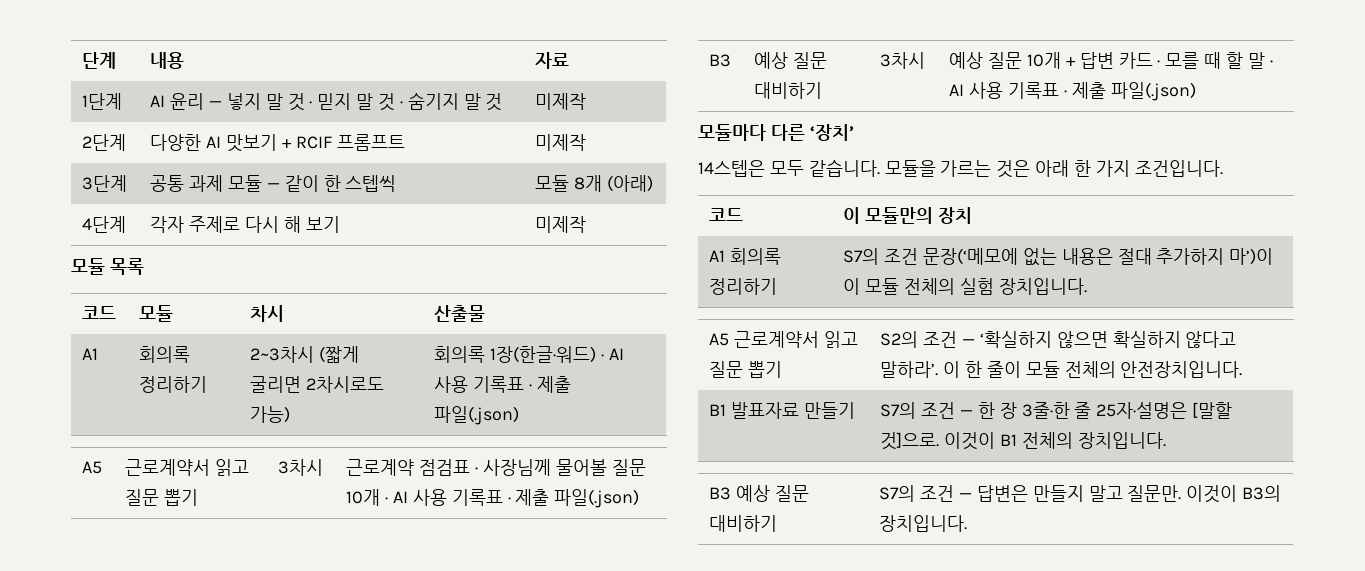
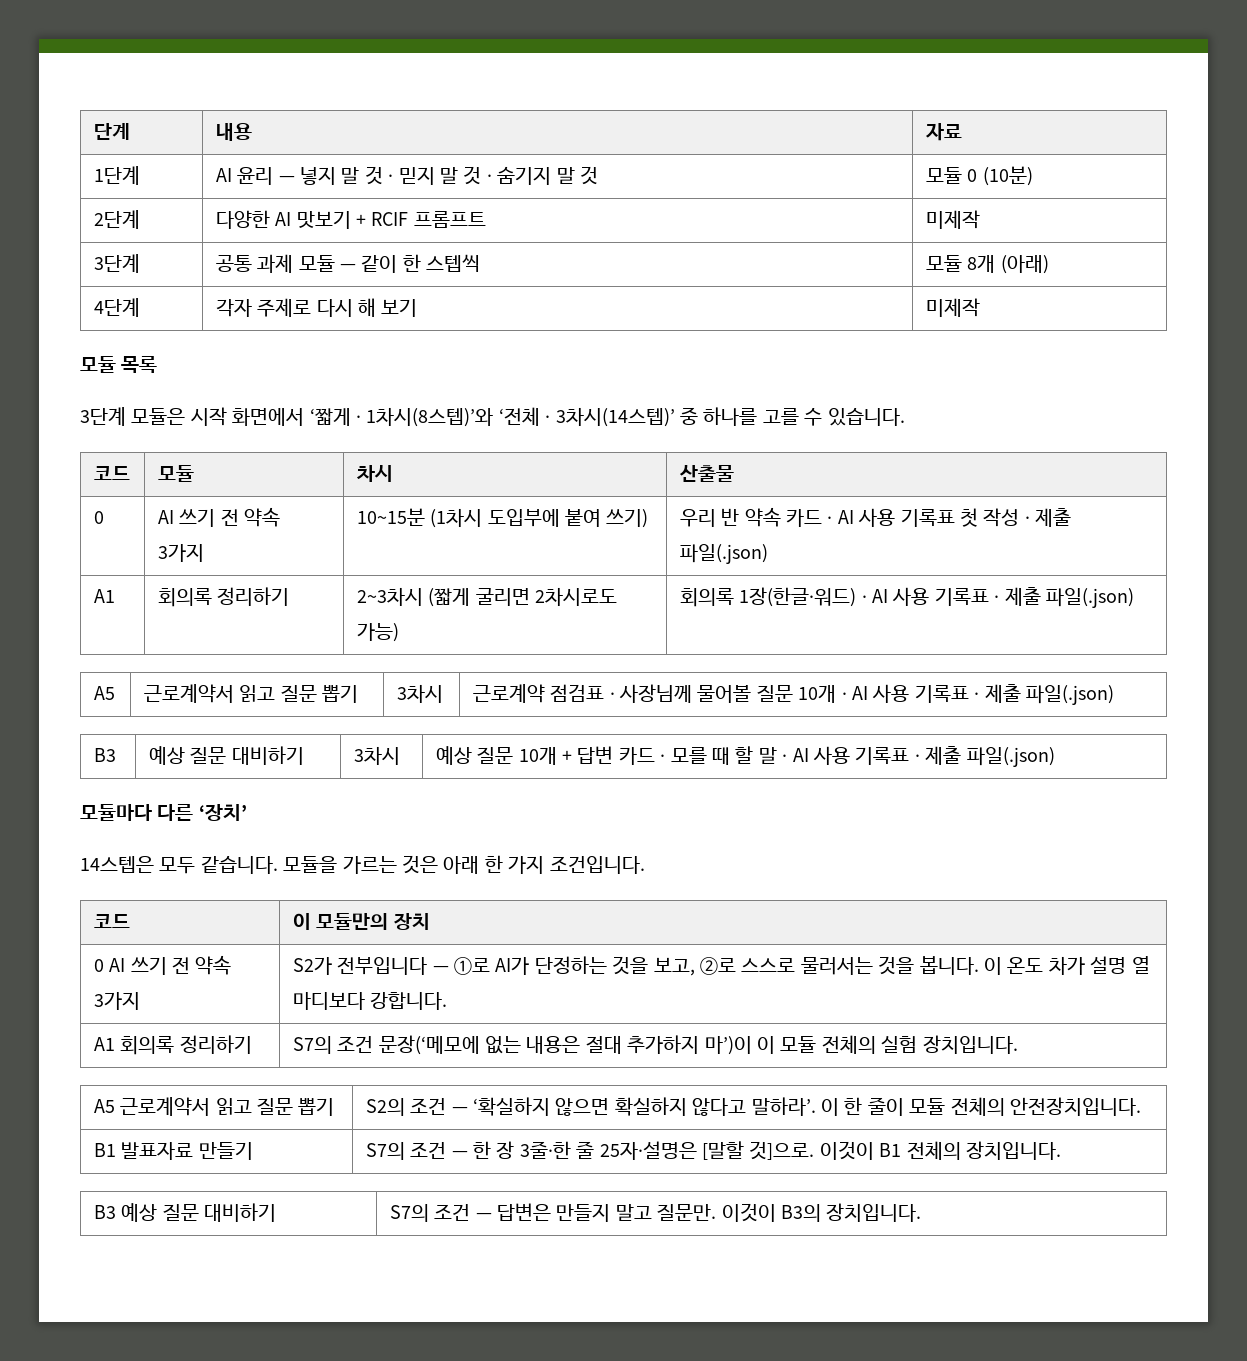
[535,93,587,110] 미제작 -> [925,166,1033,186] 모듈 0 (10분)
[82,306,117,319] [139,305,174,322] [250,305,285,322] [434,305,486,322] // 코드 | 모듈 | 차시 | 산출물 -> [80,407,905,427] [93,466,130,480] [157,465,194,482] [355,465,393,482] [678,465,734,482] [93,511,104,524] [157,507,280,527] [157,544,204,562] [356,508,649,528] [679,507,1072,527] [679,544,768,564] // 3단계 모듈은 시작 화면에서 ‘짧게 · 1차시(8스텝)’와 ‘전체 · 3차시(14스텝)’ 중 하나를 고를 수 있습니다. // 코드 | 모듈 | 차시 | 산출물 // 0 | AI 쓰기 전 약속 3가지 | 10~15분 (1차시 도입부에 붙여 쓰기) | 우리 반 약속 카드 · AI 사용 기록표 첫 작성 · 제출 파일(.json)
(972, 215) none -> [93,955,232,975] [93,992,140,1010] [292,956,1150,976] [292,992,448,1010] // 0 AI 쓰기 전 약속 3가지 | S2가 전부입니다 — ①로 AI가 단정하는 것을 보고, ②로 스스로 물러서는 것을 봅니다. 이 온도 차가 설명 열 마디보다 강합니다.

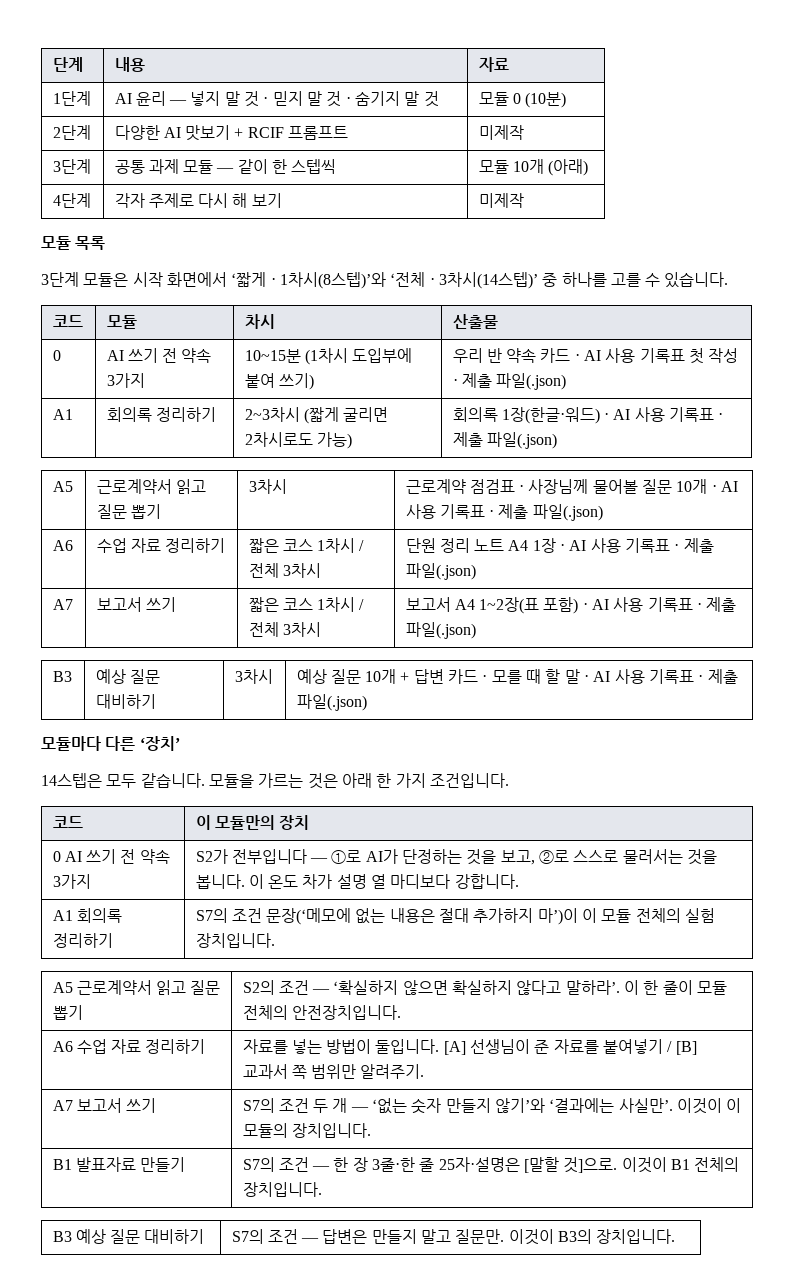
[967,255,996,273] 8개 -> [512,159,544,174] 10개
(1114, 695) none -> [52,540,73,551] [96,538,226,553] [248,538,365,553] [248,563,321,578] [405,538,714,553] [405,563,476,580] [52,599,73,610] [96,597,176,612] [248,597,365,612] [248,622,321,637] [405,597,737,614] [405,622,476,639] // A6 | 수업 자료 정리하기 | 짧은 코스 1차시 / 전체 3차시 | 단원 정리 노트 A4 1장 · AI 사용 기록표 · 제출 파일(.json) // A7 | 보고서 쓰기 | 짧은 코스 1차시 / 전체 3차시 | 보고서 A4 1~2장(표 포함) · AI 사용 기록표 · 제출 파일(.json)
(1141, 1106) none -> [52,1039,206,1054] [242,1039,697,1055] [242,1064,425,1079] [52,1098,157,1113] [242,1098,742,1114] [242,1123,371,1138] // A6 수업 자료 정리하기 | 자료를 넣는 방법이 둘입니다. [A] 선생님이 준 자료를 붙여넣기 / [B] 교과서 쪽 범위만 알려주기. // A7 보고서 쓰기 | S7의 조건 두 개 — ‘없는 숫자 만들지 않기’와 ‘결과에는 사실만’. 이것이 이 모듈의 장치입니다.

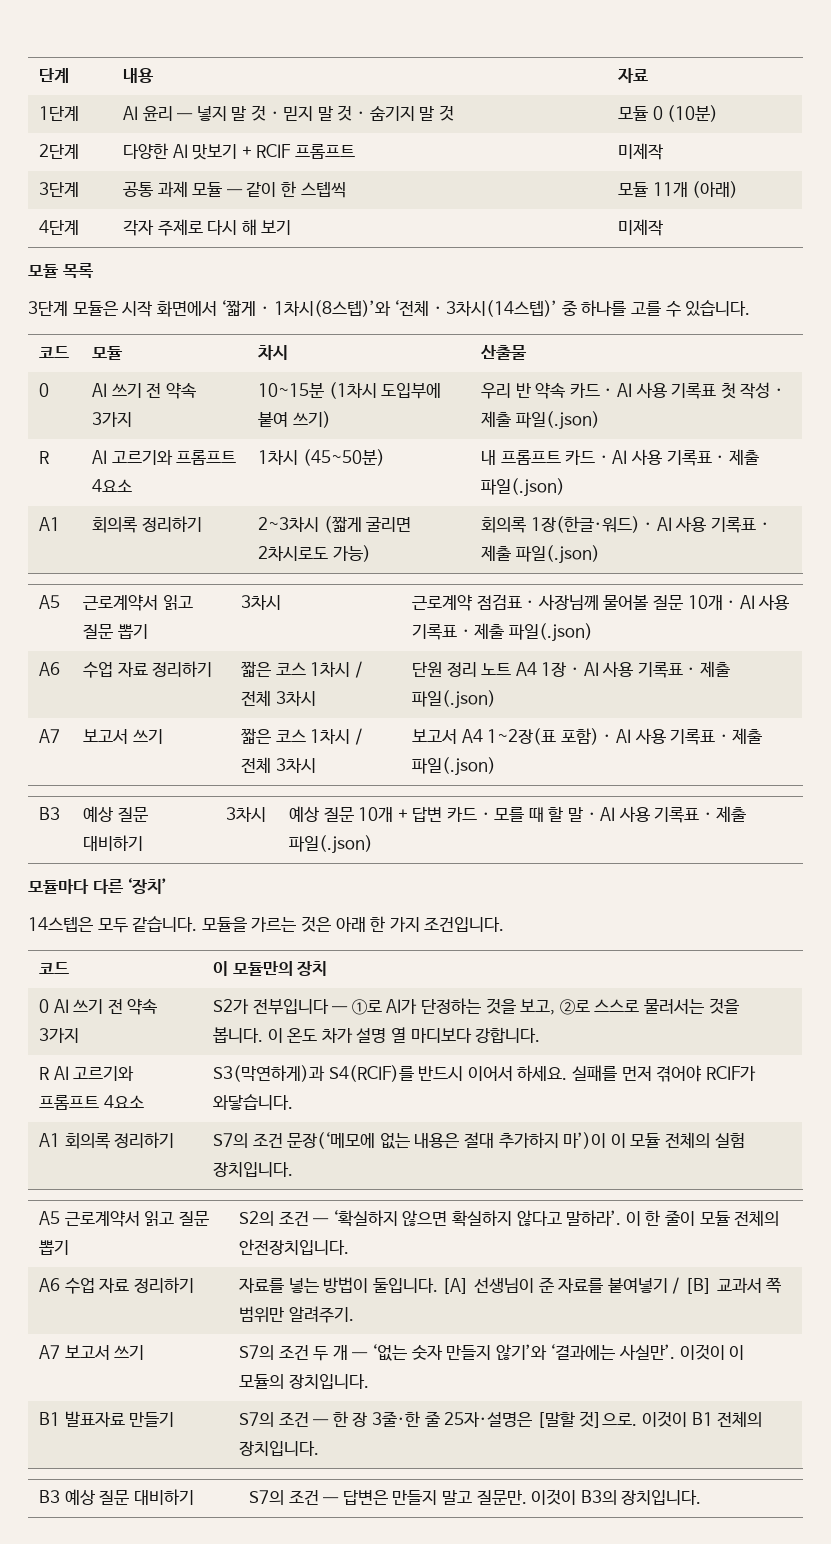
[512,159,544,174] 10개 -> [652,182,688,197] 11개
(567, 381) none -> [39,451,51,464] [92,450,237,465] [92,479,133,492] [258,449,385,466] [481,449,759,466] [481,478,566,497] // R | AI 고르기와 프롬프트 4요소 | 1차시 (45~50분) | 내 프롬프트 카드 · AI 사용 기록표 · 제출 파일(.json)
(519, 881) none -> [39,1066,135,1081] [39,1095,144,1110] [213,1065,756,1082] [213,1094,294,1110] // R AI 고르기와 프롬프트 4요소 | S3(막연하게)과 S4(RCIF)를 반드시 이어서 하세요. 실패를 먼저 겪어야 RCIF가 와닿습니다.

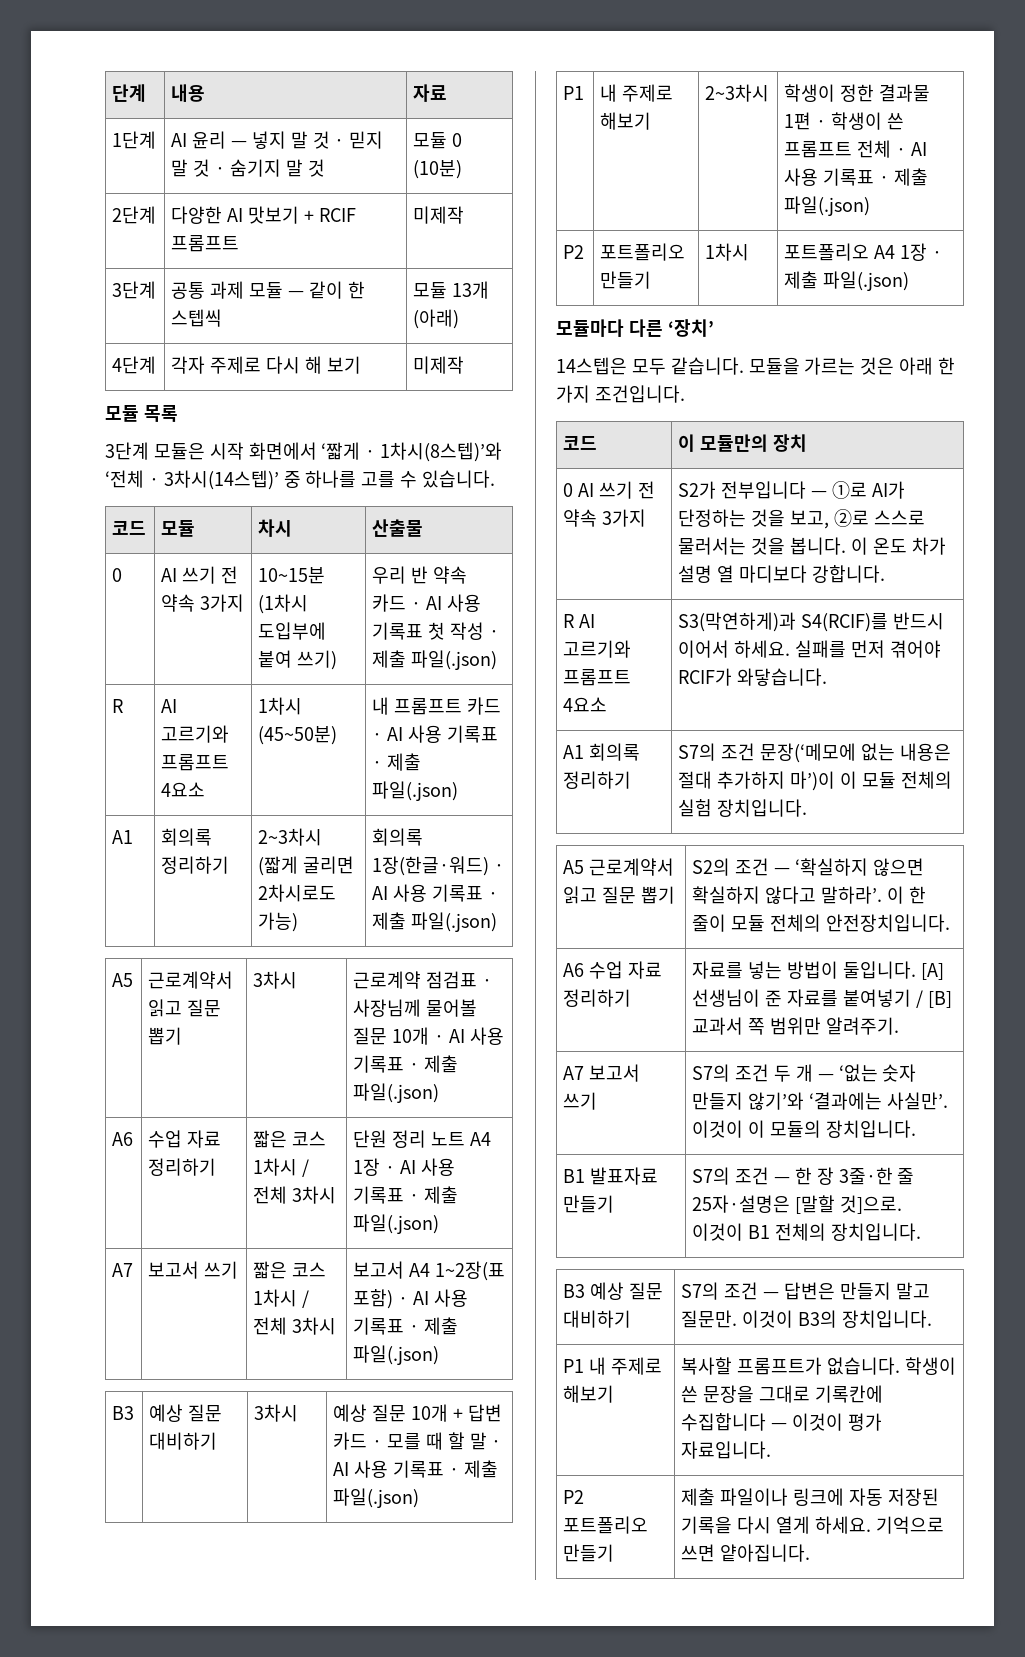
[652,182,688,197] 11개 -> [452,281,490,299] 13개
(374, 844) none -> [563,86,585,100] [600,84,674,102] [600,112,652,130] [705,84,770,102] [784,84,930,102] [784,112,904,130] [784,140,927,158] [784,168,928,186] [784,196,871,216] [563,245,585,259] [600,243,686,261] [600,271,652,289] [705,243,750,261] [784,243,942,261] [784,271,910,291] // P1 | 내 주제로 해보기 | 2~3차시 | 학생이 정한 결과물 1편 · 학생이 쓴 프롬프트 전체 · AI 사용 기록표 · 제출 파일(.json) // P2 | 포트폴리오 만들기 | 1차시 | 포트폴리오 A4 1장 · 제출 파일(.json)
(702, 1497) none -> [563,1357,662,1375] [563,1385,615,1403] [681,1357,956,1375] [681,1385,883,1403] [681,1413,882,1431] [681,1441,772,1459] [563,1490,585,1504] [563,1516,649,1534] [563,1544,615,1562] [681,1488,939,1506] [681,1516,944,1534] [681,1544,811,1562] // P1 내 주제로 해보기 | 복사할 프롬프트가 없습니다. 학생이 쓴 문장을 그대로 기록칸에 수집합니다 — 이것이 평가 자료입니다. // P2 포트폴리오 만들기 | 제출 파일이나 링크에 자동 저장된 기록을 다시 열게 하세요. 기억으로 쓰면 얕아집니다.

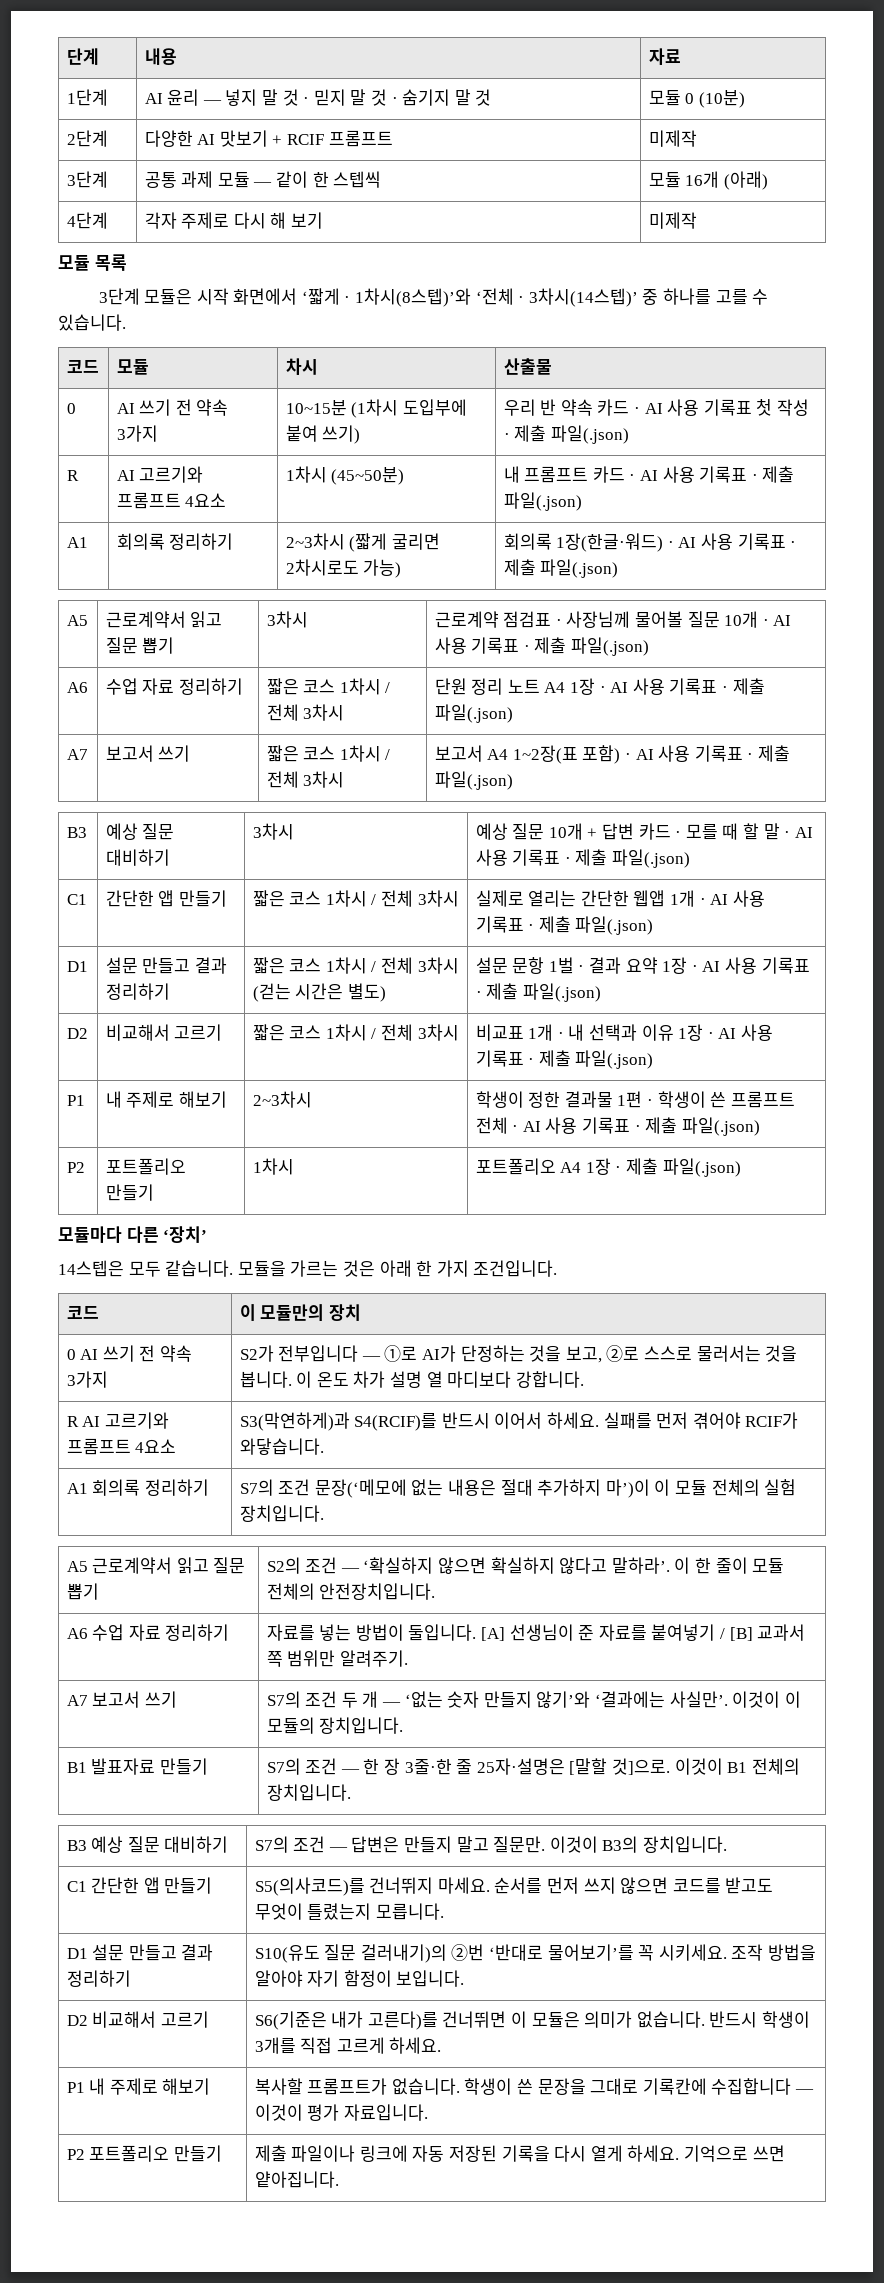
[452,281,490,299] 13개 -> [685,171,720,188] 16개
(420, 1498) none -> [66,894,87,905] [105,890,227,907] [252,890,459,907] [475,890,765,907] [475,916,654,935] [66,961,88,972] [105,957,227,974] [105,983,170,1000] [252,957,459,974] [252,983,386,1002] [475,957,810,974] [475,983,601,1002] [66,1028,88,1039] [105,1024,223,1041] [252,1024,459,1041] [475,1024,774,1041] [475,1050,654,1069] // C1 | 간단한 앱 만들기 | 짧은 코스 1차시 / 전체 3차시 | 실제로 열리는 간단한 웹앱 1개 · AI 사용 기록표 · 제출 파일(.json) // D1 | 설문 만들고 결과 정리하기 | 짧은 코스 1차시 / 전체 3차시 (걷는 시간은 별도) | 설문 문항 1벌 · 결과 요약 1장 · AI 사용 기록표 · 제출 파일(.json) // D2 | 비교해서 고르기 | 짧은 코스 1차시 / 전체 3차시 | 비교표 1개 · 내 선택과 이유 1장 · AI 사용 기록표 · 제출 파일(.json)
(932, 1319) none -> [66,1877,213,1894] [254,1877,774,1896] [254,1903,444,1920] [66,1944,214,1961] [66,1970,131,1987] [254,1944,817,1963] [254,1970,465,1987] [66,2011,209,2028] [254,2011,811,2030] [254,2037,442,2054] // C1 간단한 앱 만들기 | S5(의사코드)를 건너뛰지 마세요. 순서를 먼저 쓰지 않으면 코드를 받고도 무엇이 틀렸는지 모릅니다. // D1 설문 만들고 결과 정리하기 | S10(유도 질문 걸러내기)의 ②번 ‘반대로 물어보기’를 꼭 시키세요. 조작 방법을 알아야 자기 함정이 보입니다. // D2 비교해서 고르기 | S6(기준은 내가 고른다)를 건너뛰면 이 모듈은 의미가 없습니다. 반드시 학생이 3개를 직접 고르게 하세요.

